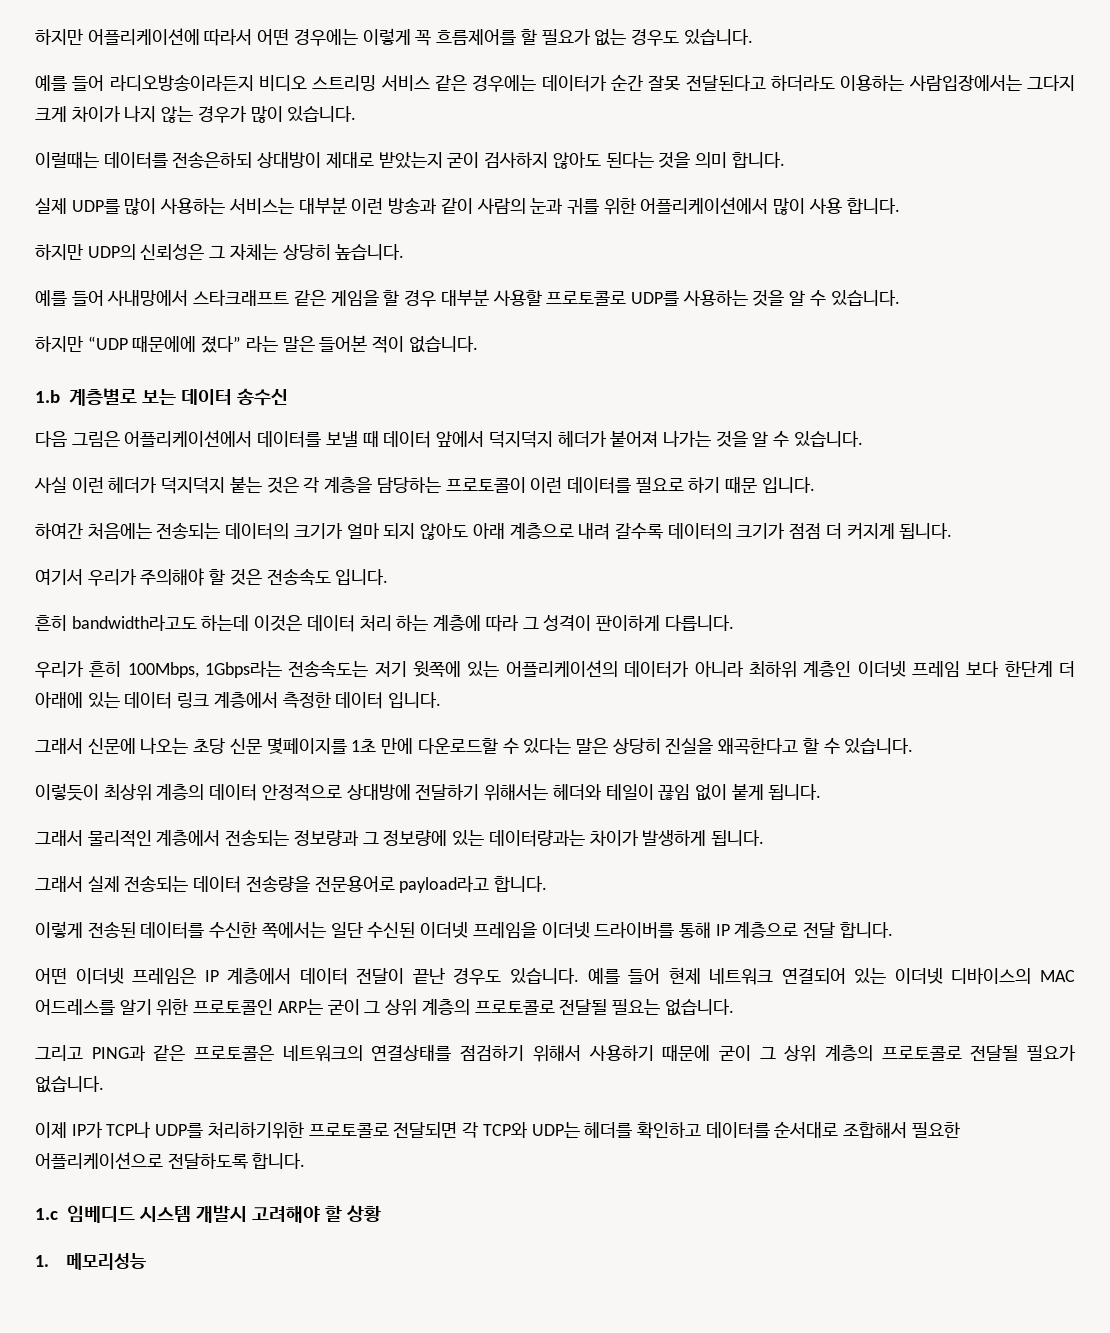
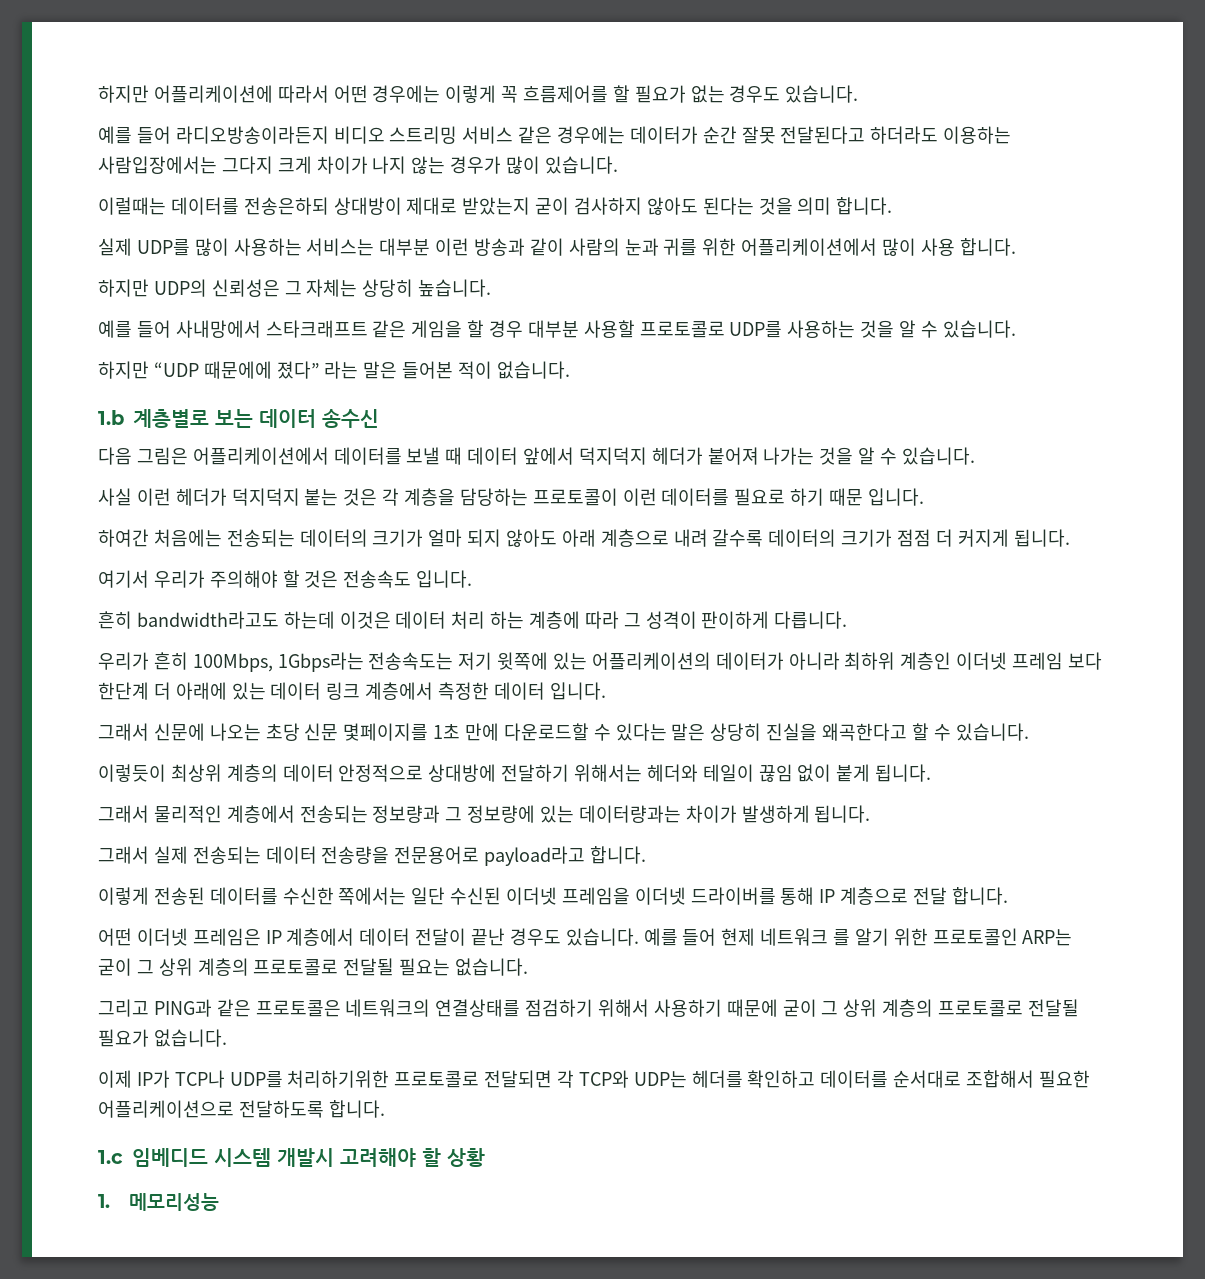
[781,967,1075,984] [35,999,115,1015] 연결되어 있는 이더넷 디바이스의 MAC 어드레스를 -> [833,929,851,946] 를

